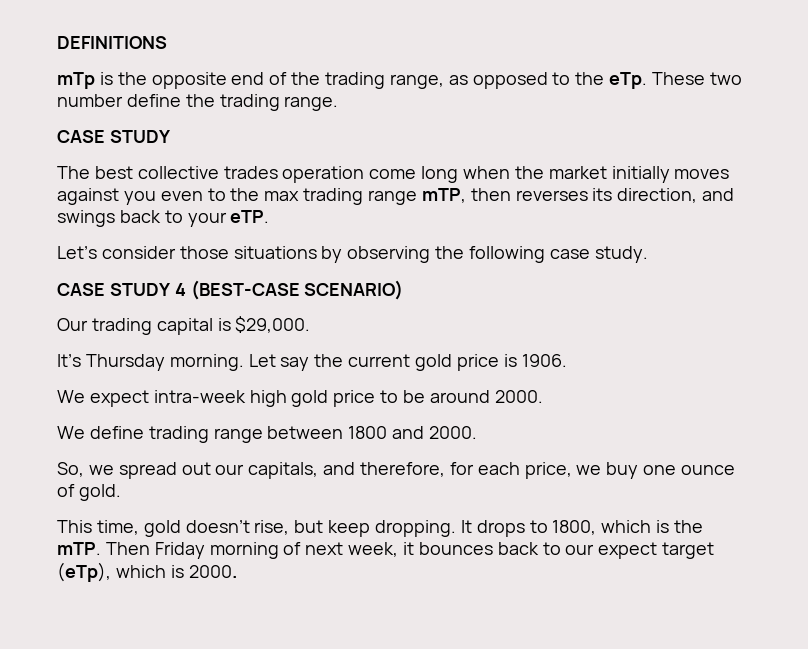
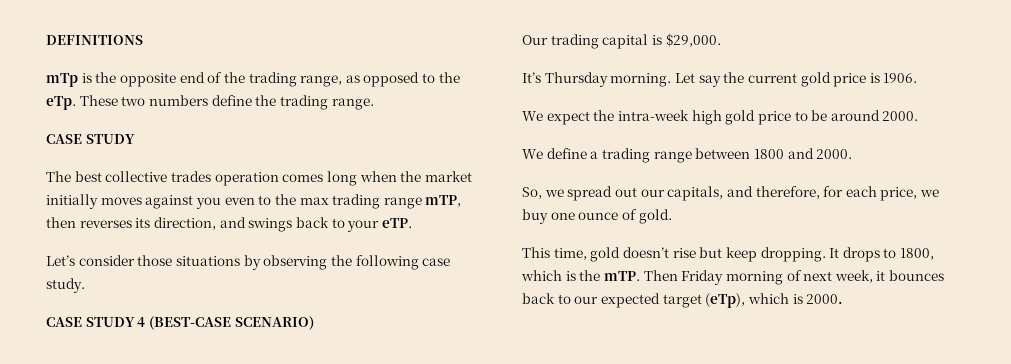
[57,94,123,107] number -> [148,95,208,106] numbers
[369,169,417,179] come -> [282,174,324,182] comes
(149, 398) none -> [593,110,615,121] the
(144, 432) none -> [590,151,599,159] a
[254,520,290,535] rise, -> [672,248,696,258] rise
[598,542,658,559] expect -> [600,293,660,308] expected

